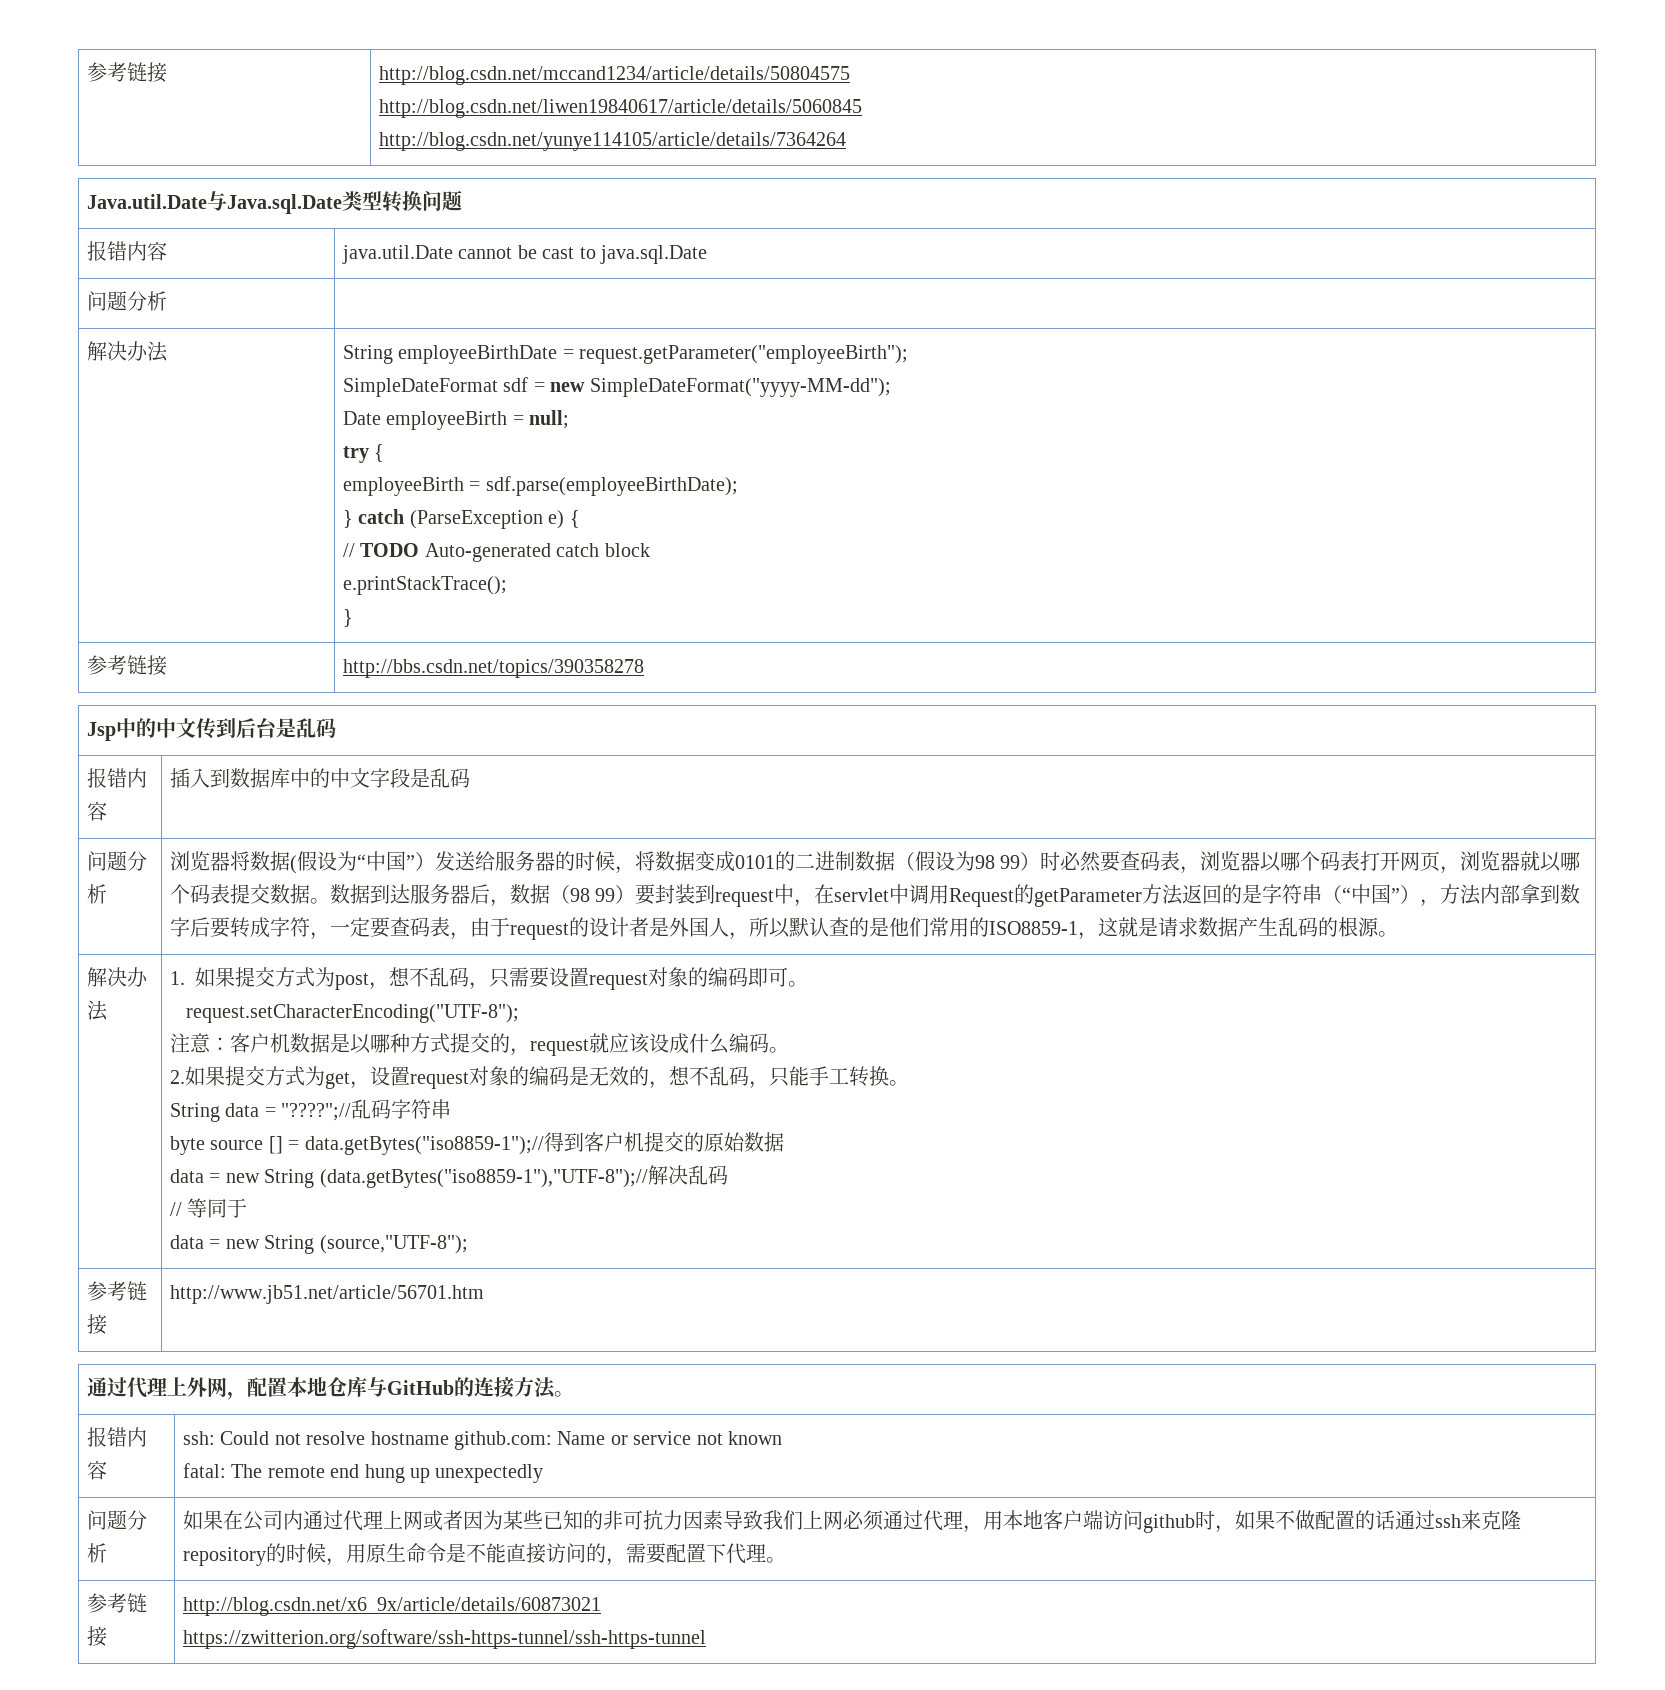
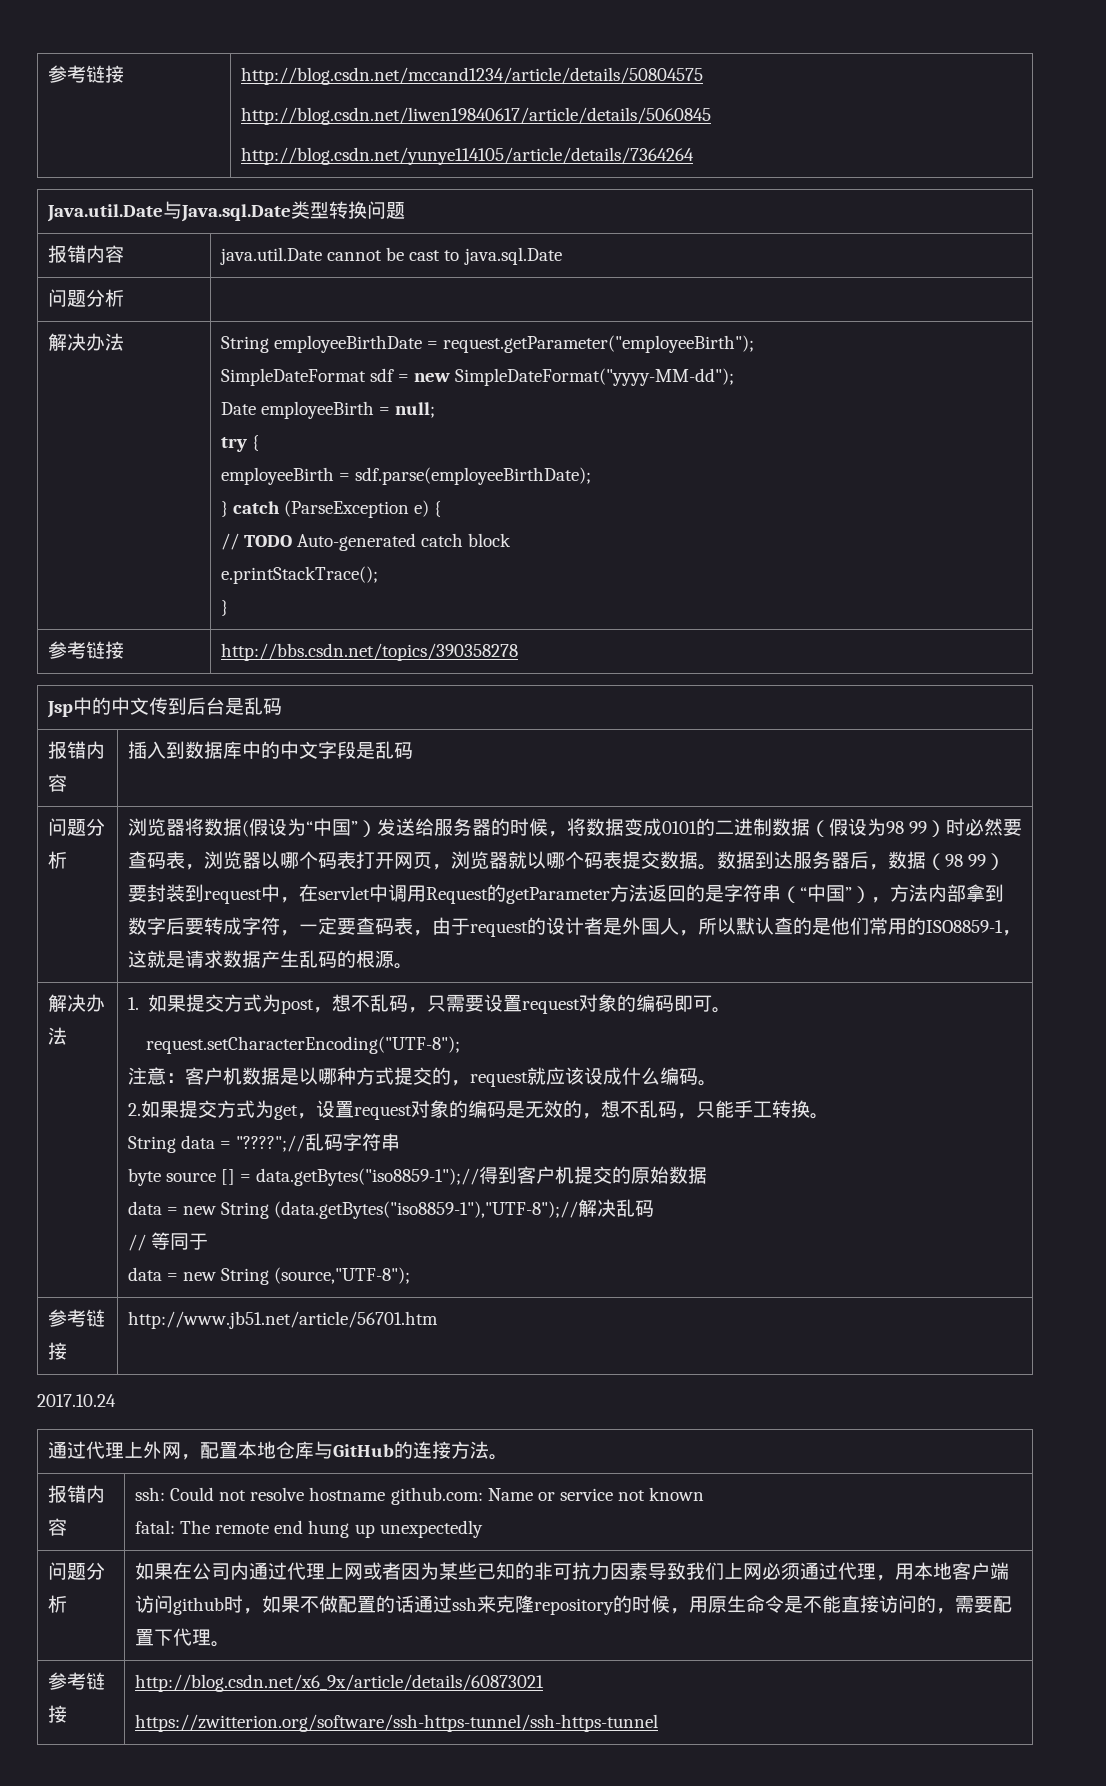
(484, 1294) none -> [37,1394,116,1407] // 2017.10.24

